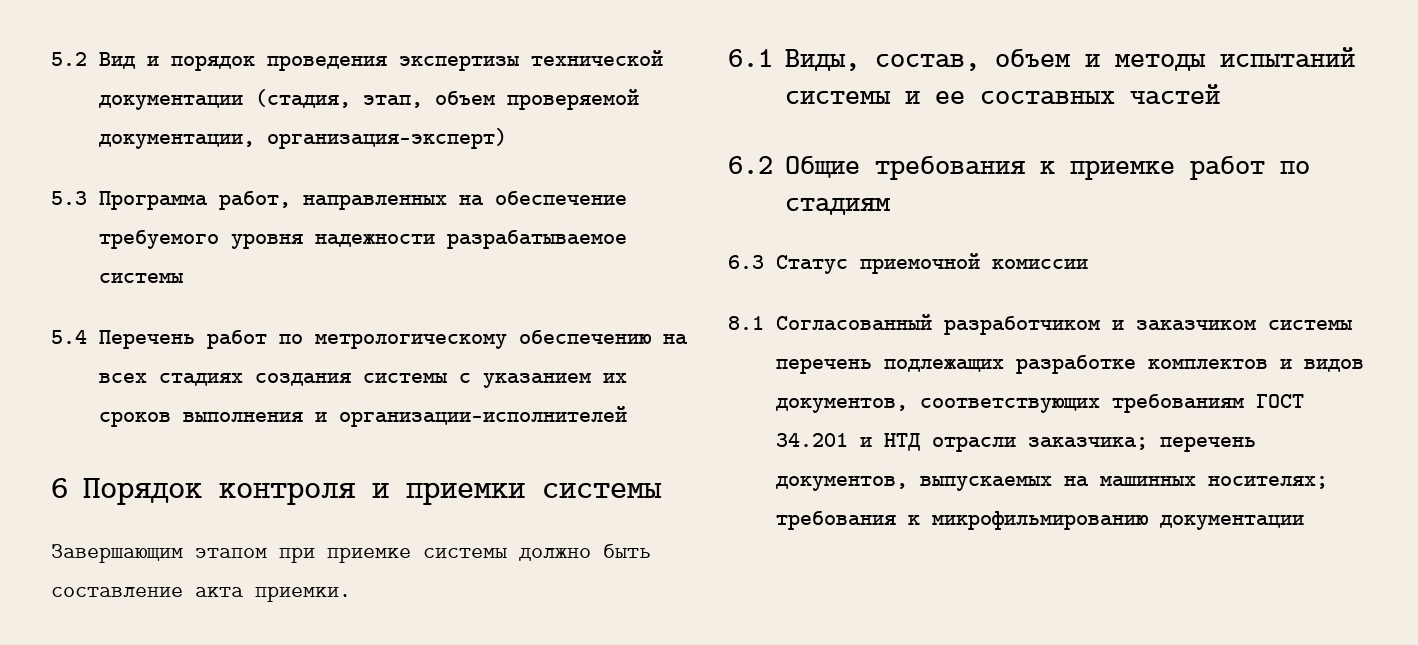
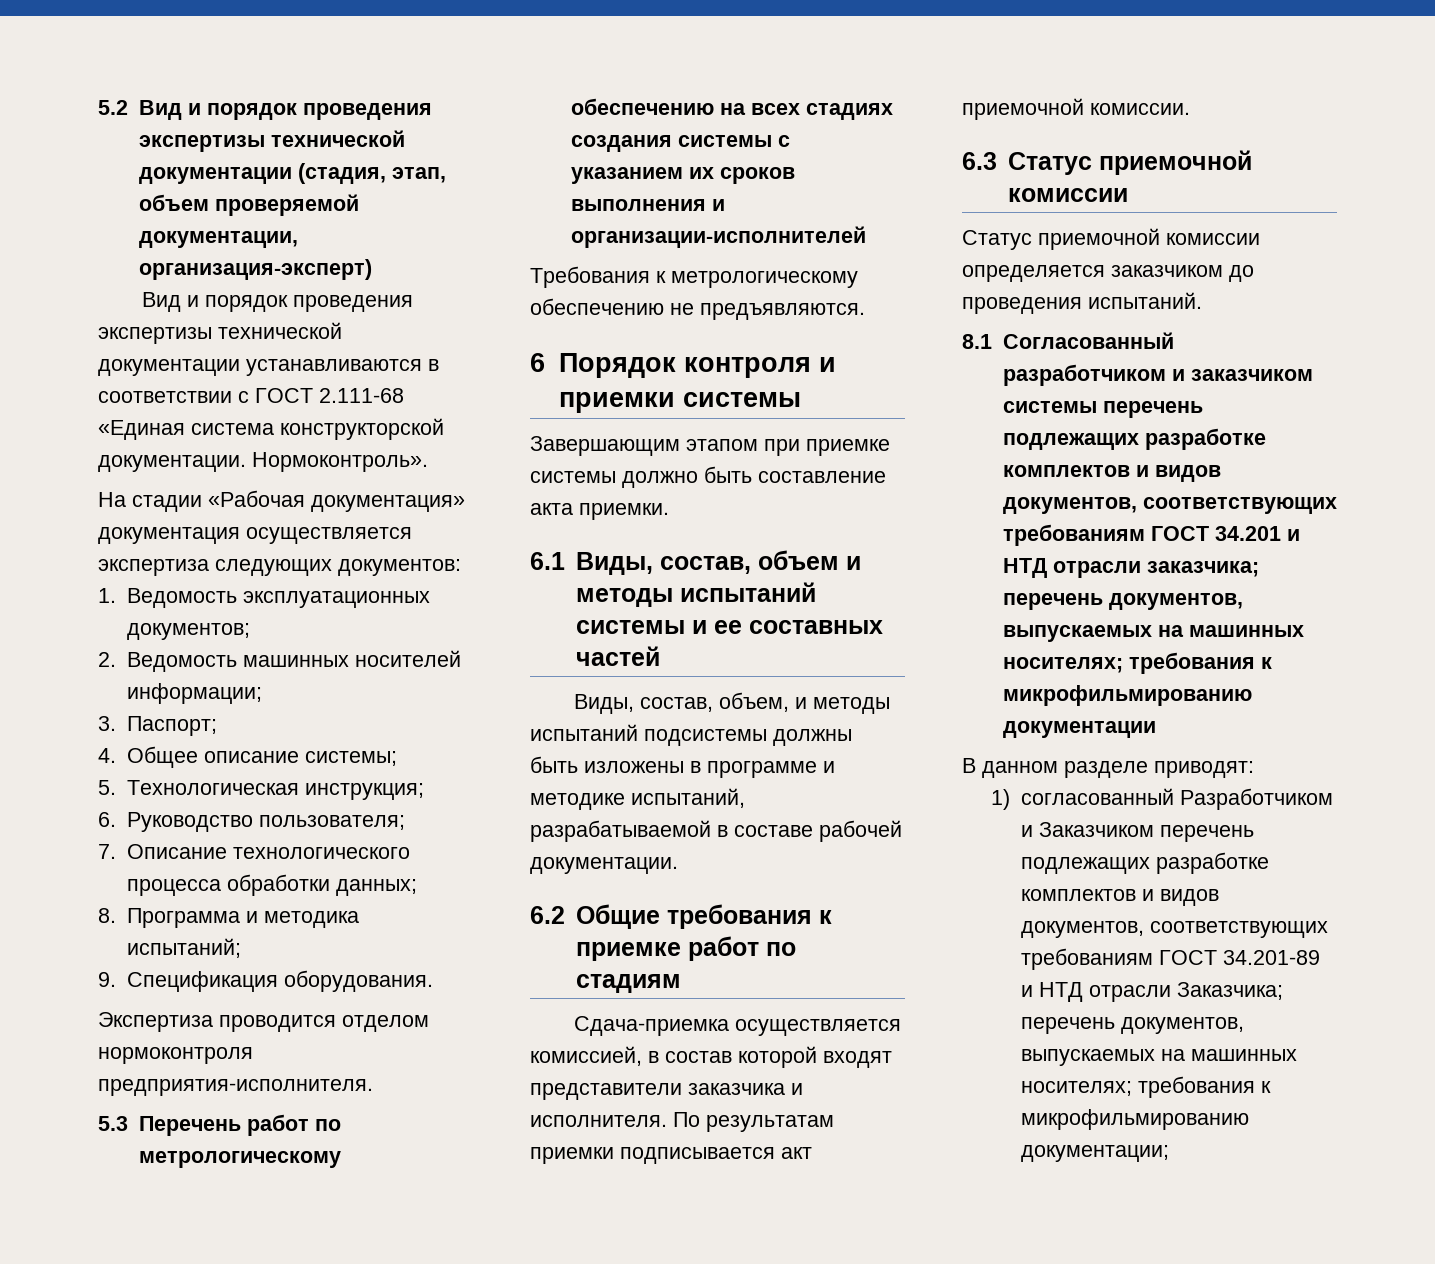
[51,191,627,210] [98,230,627,249] [98,273,184,283] [51,330,87,344] 5.3 Программа работ, направленных на обеспечение требуемого уровня надежности разрабатываемое системы // 5.4 -> [141,292,413,312] [98,322,342,344] [98,359,439,376] [98,388,404,403] [98,418,444,440] [98,452,428,472] [98,490,465,512] [98,527,412,544] [98,559,461,576] [98,588,431,608] [127,623,251,640] [98,650,462,672] [127,683,263,704] [98,716,218,736] [98,746,398,768] [98,780,425,800] [98,812,406,832] [98,844,411,859] [127,874,418,896] [98,908,360,928] [127,938,242,958] [98,970,434,992] [98,1012,429,1032] [98,1047,253,1064] [98,1079,373,1096] [98,1116,128,1131] Вид и порядок проведения экспертизы технической документации устанавливаются в соответствии с ГОСТ 2.111-68 «Единая система конструкторской документации. Нормоконтроль». // На стадии «Рабочая документация» документация осуществляется экспертиза следующих документов: // 1. Ведомость эксплуатационных документов; // 2. Ведомость машинных носителей информации; // 3. Паспорт; // 4. Общее описание системы; // 5. Технологическая инструкция; // 6. Руководство пользователя; // 7. Описание технологического процесса обработки данных; // 8. Программа и методика испытаний; // 9. Спецификация оборудования. // Экспертиза проводится отделом нормоконтроля предприятия-исполнителя. // 5.3
(627, 416) none -> [530,266,858,288] [530,298,865,320] // Требования к метрологическому обеспечению не предъявляются.
(1220, 94) none -> [573,692,890,714] [530,724,852,746] [530,756,835,778] [530,788,745,810] [530,820,902,842] [530,857,678,874] // Виды, состав, объем, и методы испытаний подсистемы должны быть изложены в программе и методике испытаний, разрабатываемой в составе рабочей документации.
[728,253,1088,274] 6.3 Статус приемочной комиссии -> [573,1016,901,1036] [530,1046,892,1068] [530,1083,803,1100] [530,1112,834,1132] [530,1147,812,1164] [962,98,1190,120] [962,150,1252,175] [1007,188,1128,202] [962,228,1260,250] [962,265,1254,282] [962,292,1202,314] Сдача-приемка осуществляется комиссией, в состав которой входят представители заказчика и исполнителя. По результатам приемки подписывается акт приемочной комиссии. // 6.3 Статус приемочной комиссии // Статус приемочной комиссии определяется заказчиком до проведения испытаний.
(1304, 522) none -> [962,758,1254,778] [991,788,1333,810] [1020,822,1254,842] [1020,852,1269,874] [1020,889,1219,906] [1020,921,1328,938] [1020,948,1320,970] [1020,982,1283,1002] [1020,1017,1244,1034] [1020,1049,1297,1066] [1020,1076,1271,1098] [1020,1109,1249,1130] [1020,1145,1169,1162] // В данном разделе приводят: // 1) согласованный Разработчиком и Заказчиком перечень подлежащих разработке комплектов и видов документов, соответствующих требованиям ГОСТ 34.201-89 и НТД отрасли Заказчика; перечень документов, выпускаемых на машинных носителях; требования к микрофильмированию документации;

